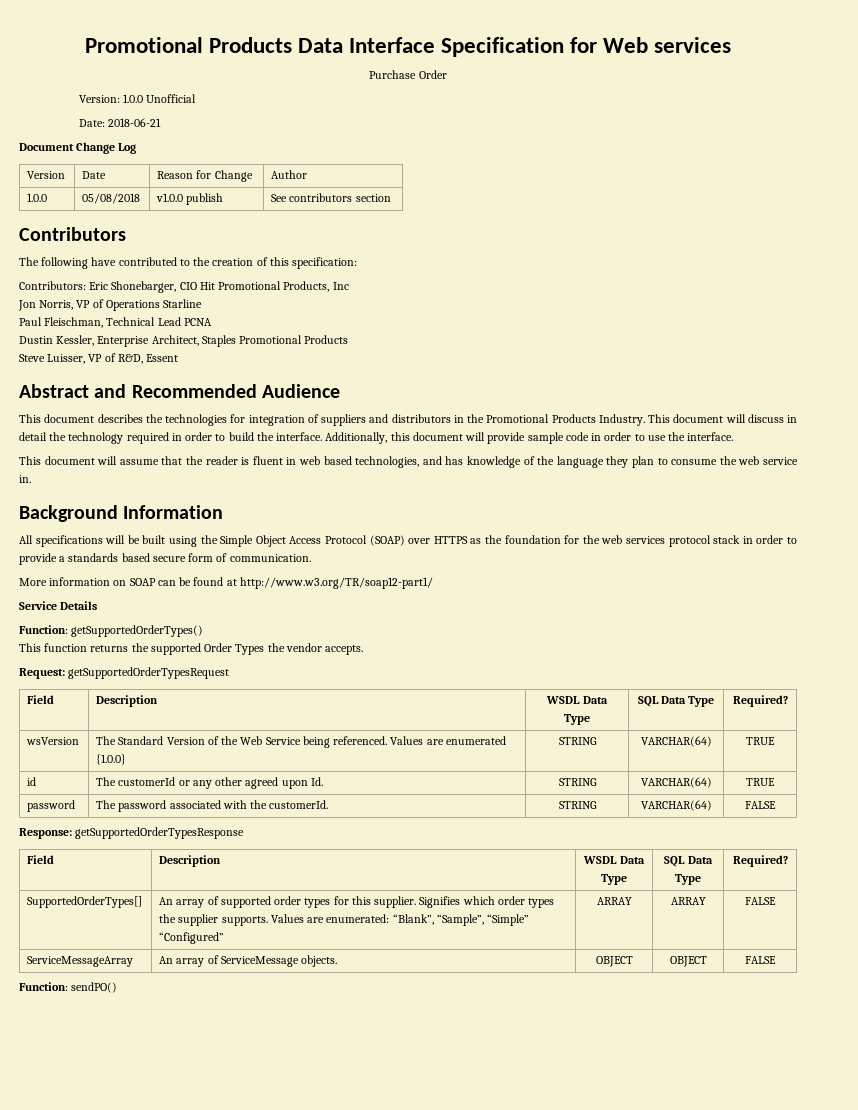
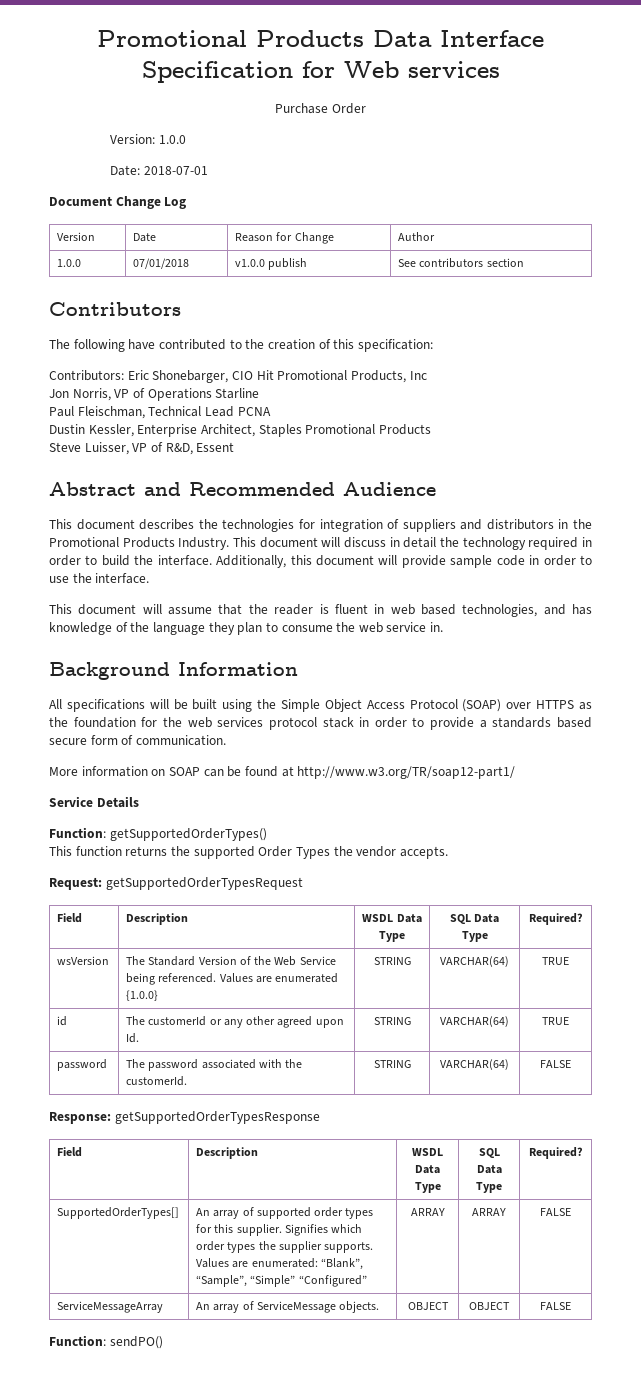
[145,94,196,103] Unofficial -> (186, 139) none
[107,118,161,127] 2018-06-21 -> [143,166,208,175] 2018-07-01
[82,193,141,204] 05/08/2018 -> [133,258,190,269] 07/01/2018

